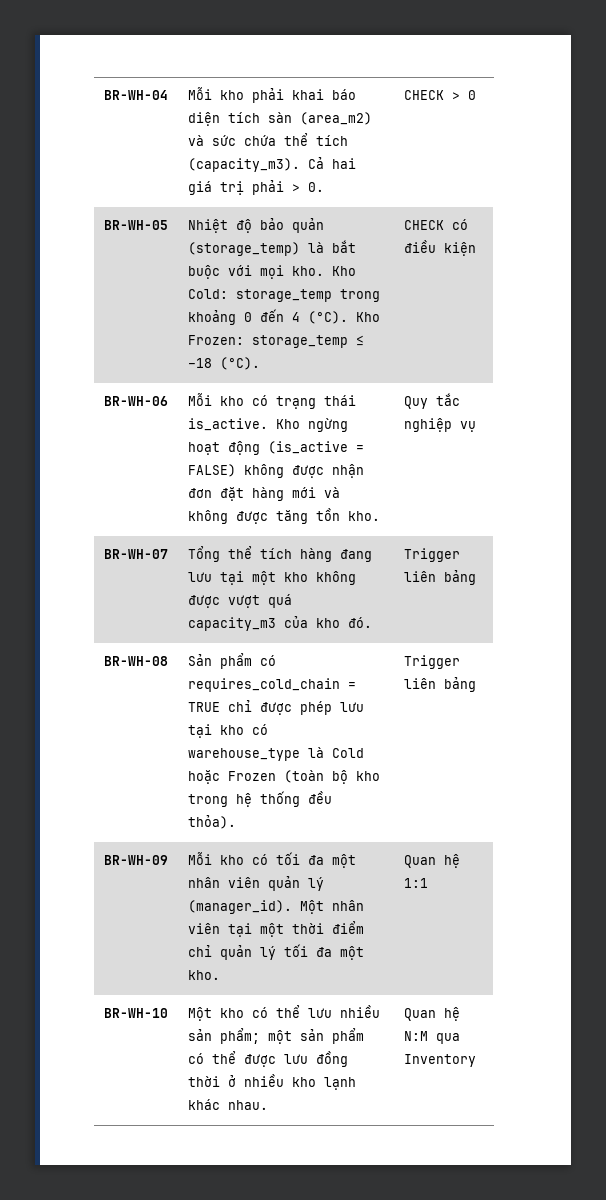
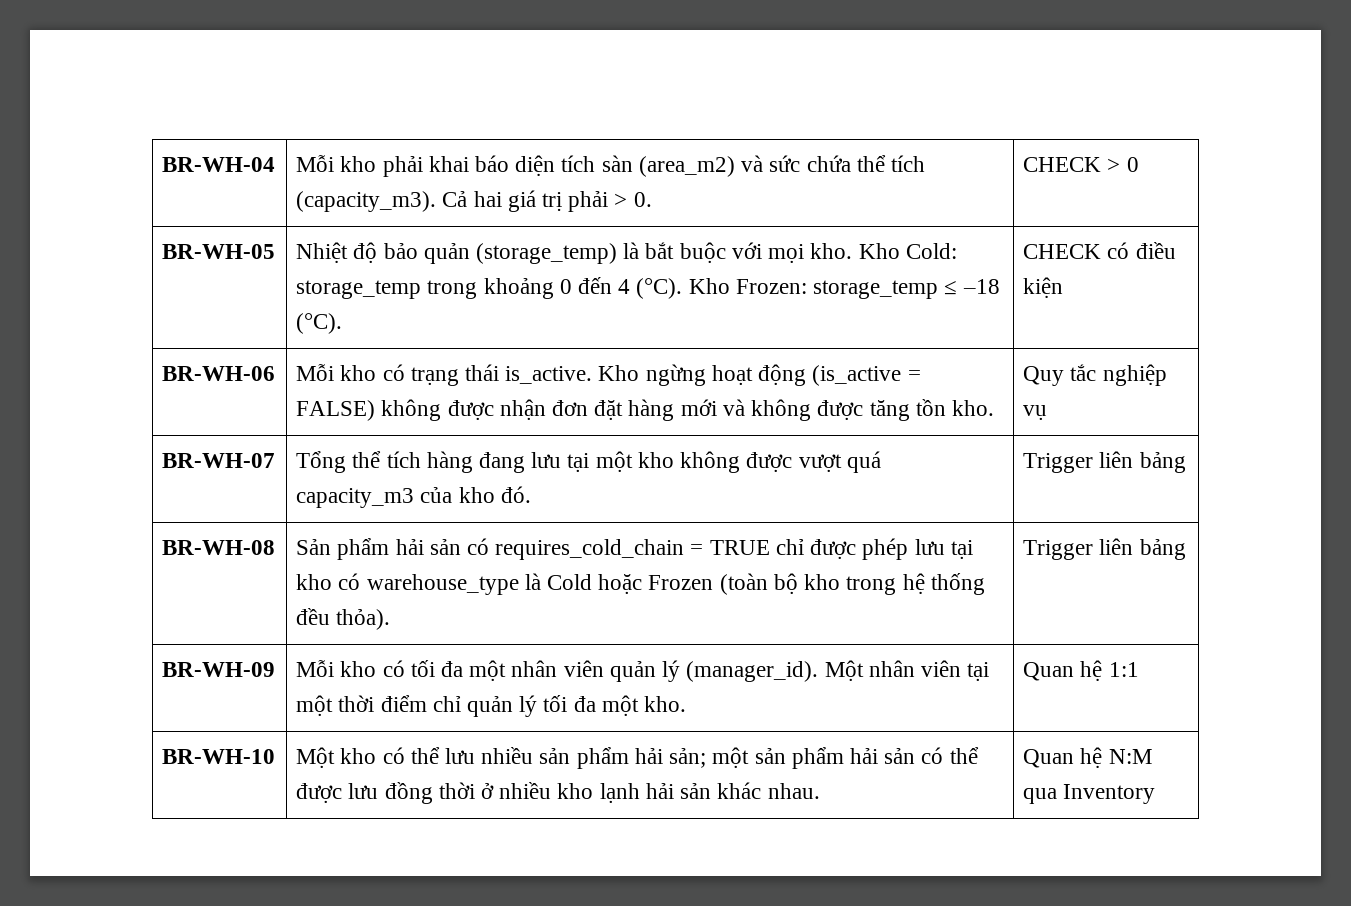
(252, 661) none -> [395,539,461,555] hải sản
[219,1028,260,1044] phẩm; -> [576,747,707,769] phẩm hải sản;
(364, 1036) none -> [849,748,916,764] hải sản
(356, 1083) none -> [645,783,712,799] hải sản

